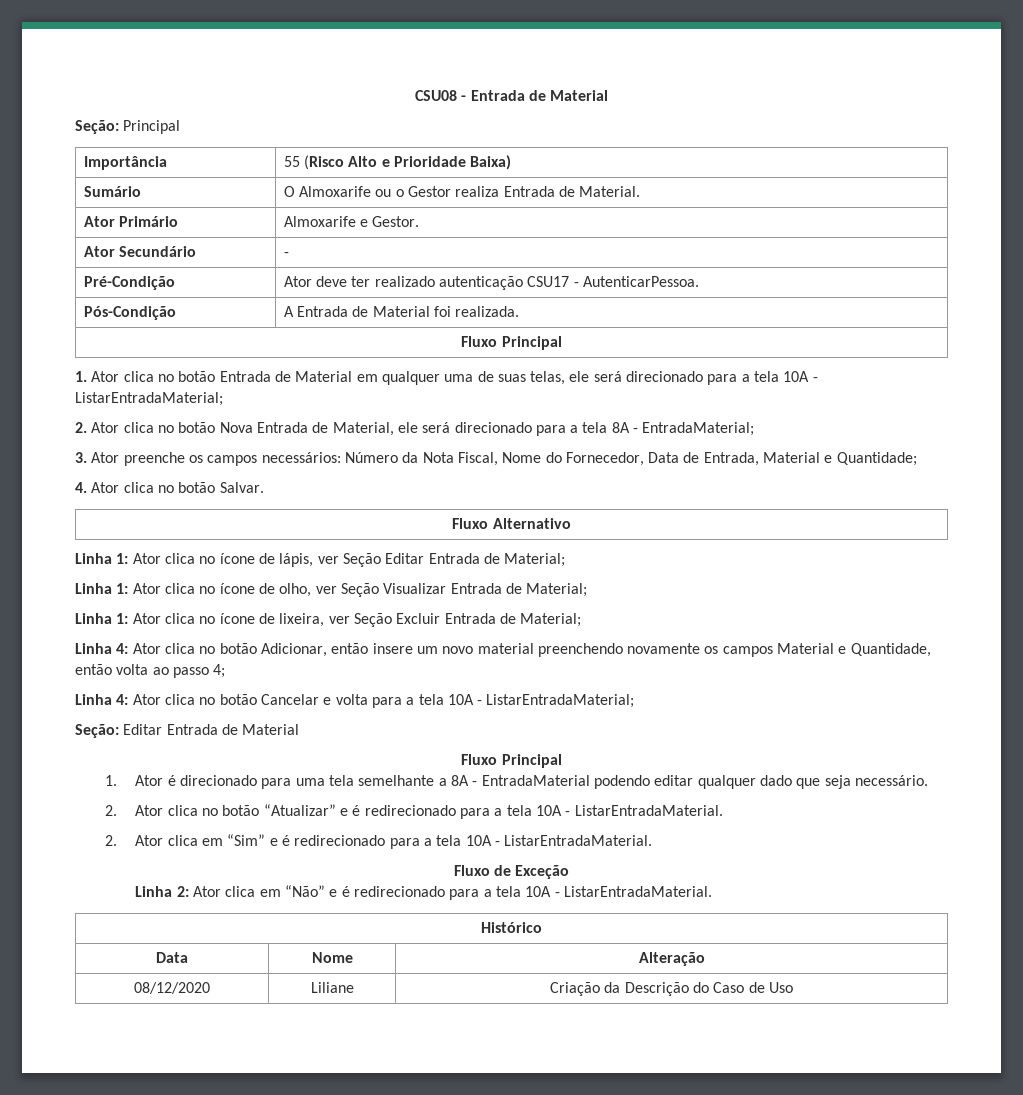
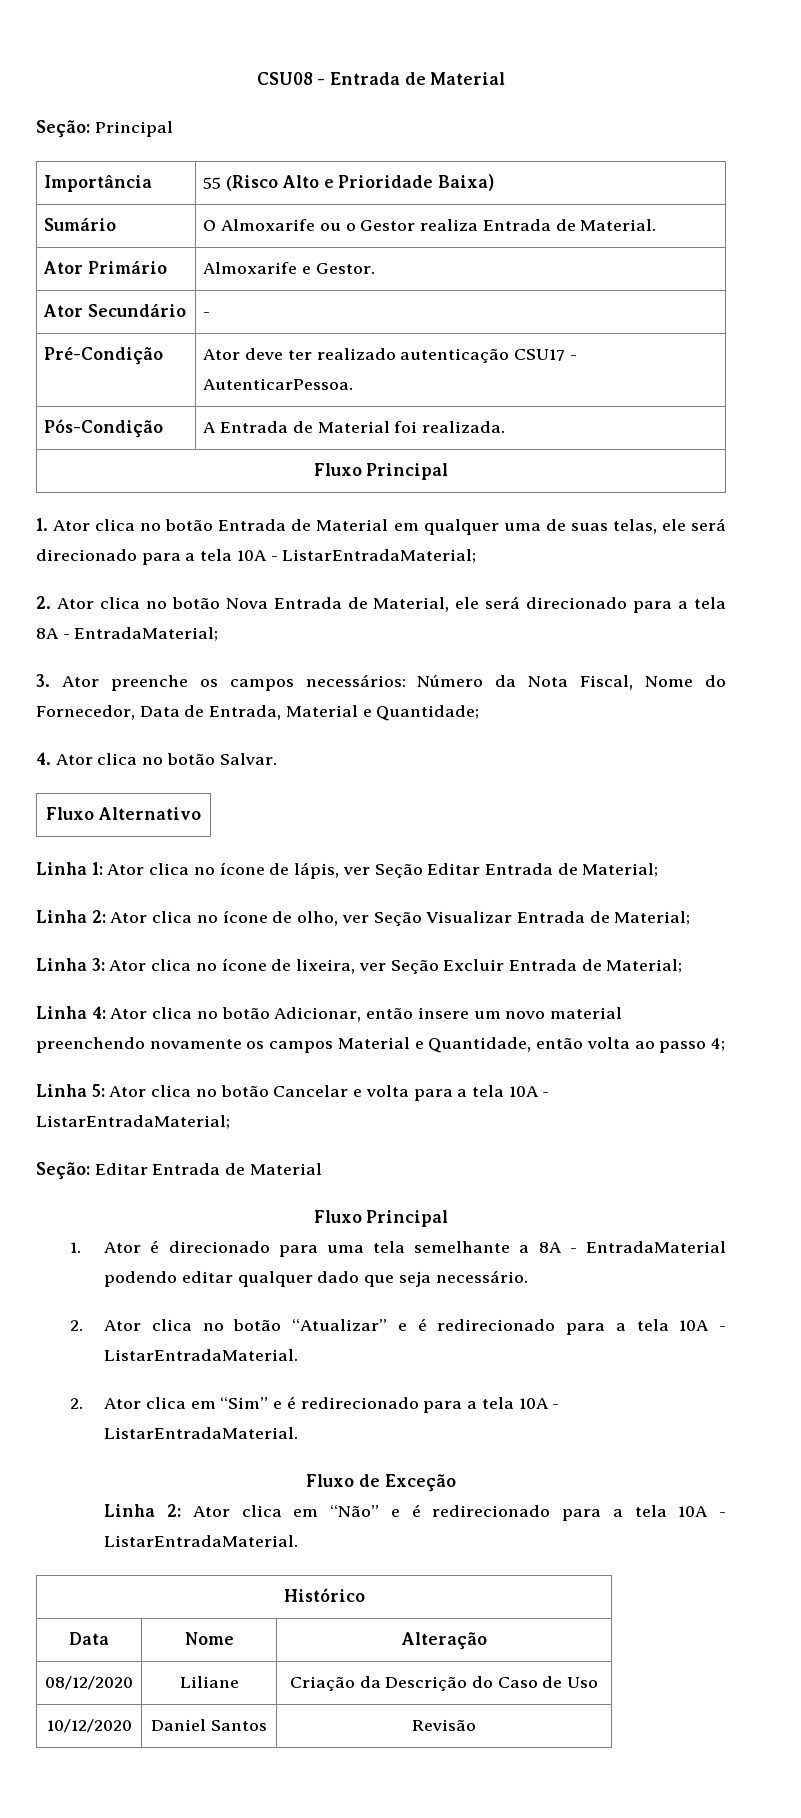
[116,583,129,594] 1: -> [91,910,106,923] 2:
[116,613,129,624] 1: -> [91,958,105,971] 3:
[116,694,129,705] 4: -> [91,1084,105,1097] 5:
(793, 987) none -> [46,1719,132,1733] [151,1719,267,1731] [411,1719,476,1731] // 10/12/2020 | Daniel Santos | Revisão

